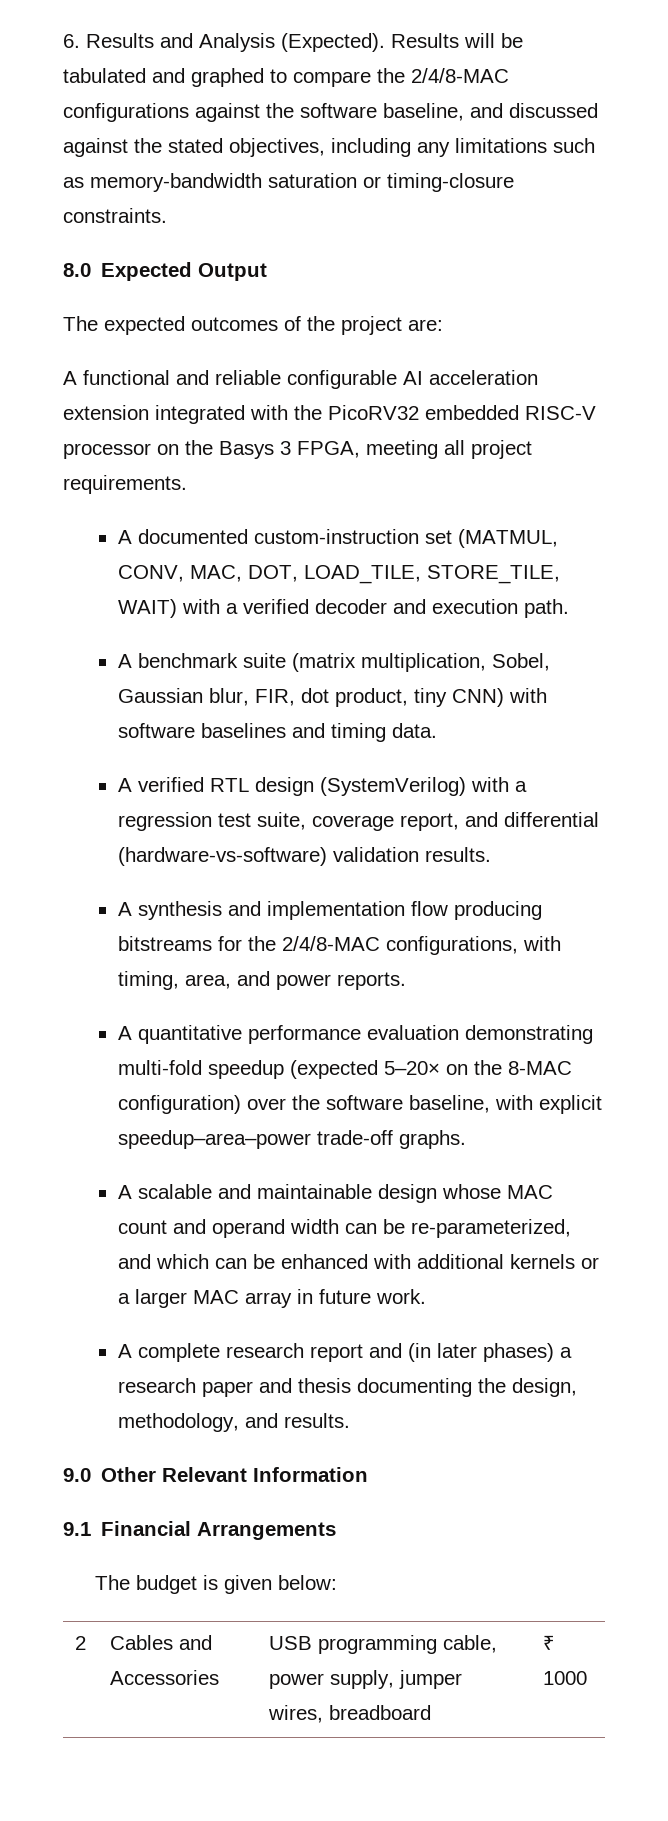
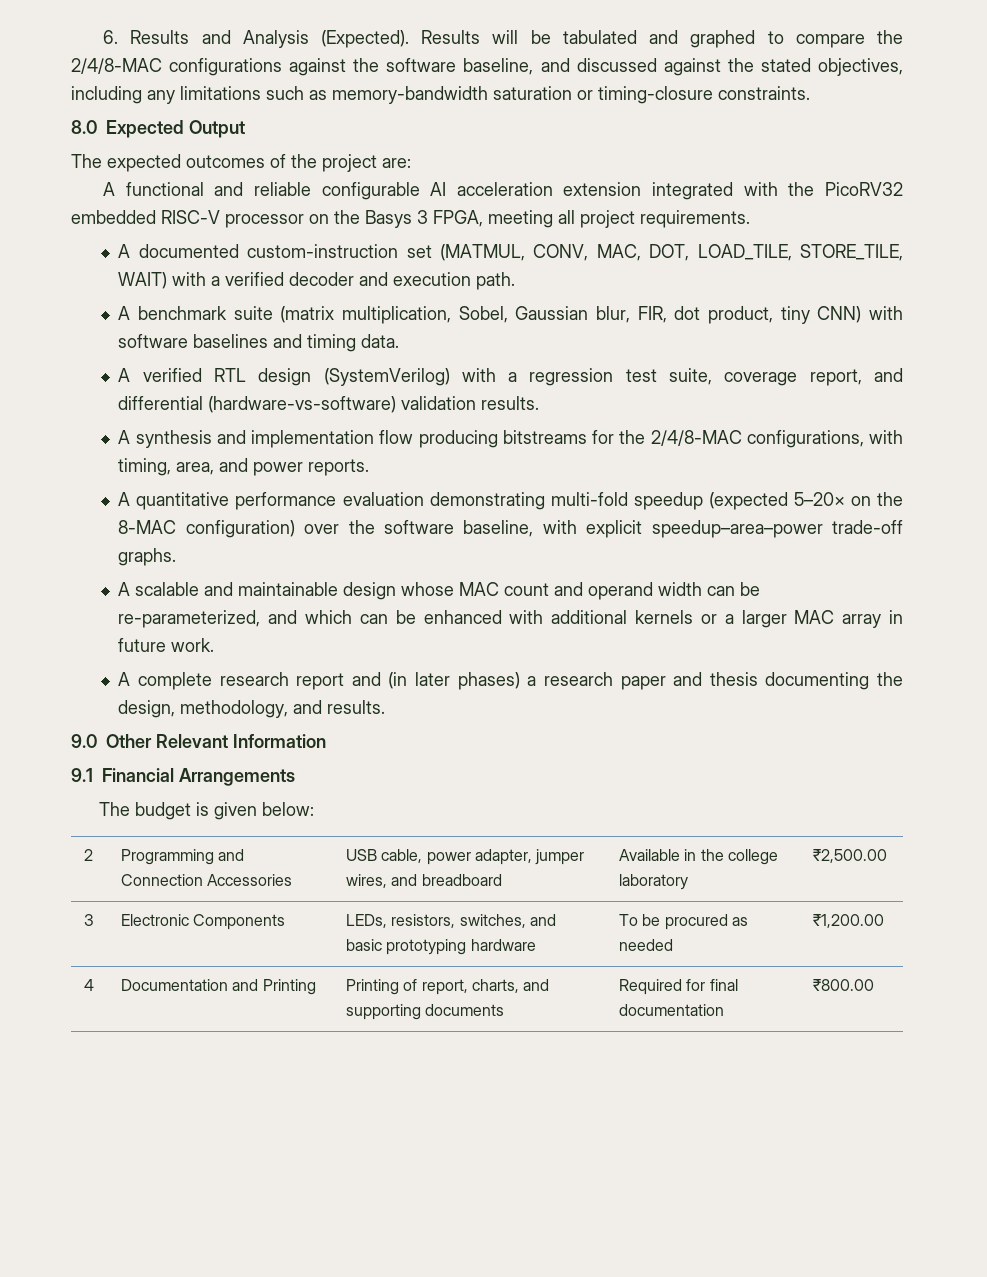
[109,1635,212,1650] Cables and -> [121,849,245,865] [121,874,204,886] Programming and Connection
[317,1635,437,1654] programming -> (378, 855) none
[329,1670,394,1689] supply, -> [475,849,533,865] adapter,
(323, 1714) none -> [391,874,418,886] and
[542,1635,554,1650] [542,1671,587,1685] ₹ 1000 -> [619,849,779,865] [619,874,689,890] [813,849,888,863] [84,914,95,926] [121,914,286,930] [346,914,557,928] [346,939,536,955] [619,914,749,930] [619,939,674,951] [813,914,885,928] [84,979,95,991] [121,979,316,995] [346,979,550,995] [346,1004,505,1020] [619,979,738,995] [619,1004,725,1016] [813,979,875,991] Available in the college laboratory | ₹2,500.00 // 3 | Electronic Components | LEDs, resistors, switches, and basic prototyping hardware | To be procured as needed | ₹1,200.00 // 4 | Documentation and Printing | Printing of report, charts, and supporting documents | Required for final documentation | ₹800.00

